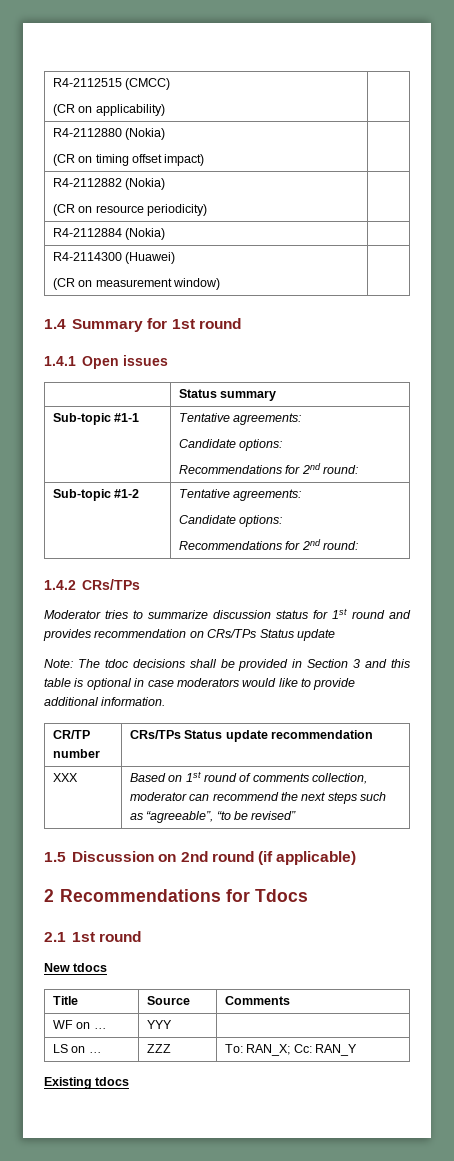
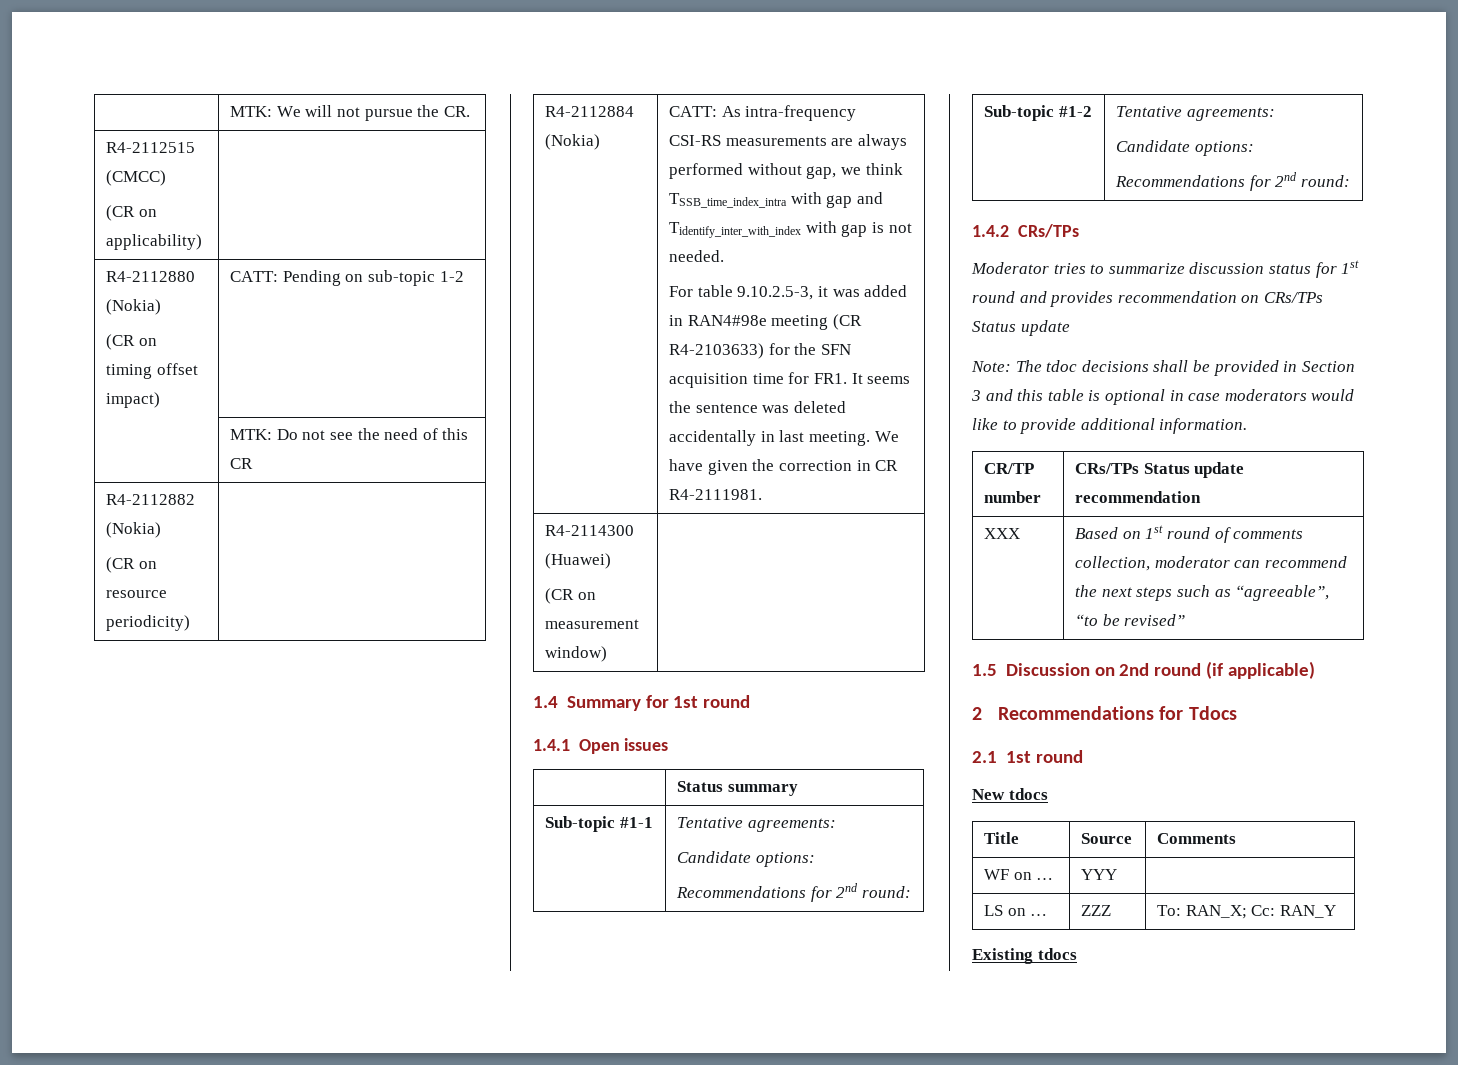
(52, 82) none -> [230,105,470,121] | MTK: We will not pursue the CR. //
(205, 160) none -> [230,270,464,286] [230,428,469,440] [230,458,254,469] CATT: Pending on sub-topic 1-2 // | MTK: Do not see the need of this CR
(166, 234) none -> [669,105,857,121] [669,134,908,150] [669,163,903,179] [669,192,884,208] [669,221,912,238] [669,250,725,262] [669,285,908,300] [669,314,863,330] [669,343,852,359] [669,372,911,388] [669,401,847,413] [669,430,899,446] [669,459,899,475] [669,489,763,500] CATT: As intra-frequency CSI-RS measurements are always performed without gap, we think TSSB_time_index_intra with gap and Tidentify_inter_with_index with gap is not needed. // For table 9.10.2.5-3, it was added in RAN4#98e meeting (CR R4-2103633) for the SFN acquisition time for FR1. It seems the sentence was deleted accidentally in last meeting. We have given the correction in CR R4-2111981.

